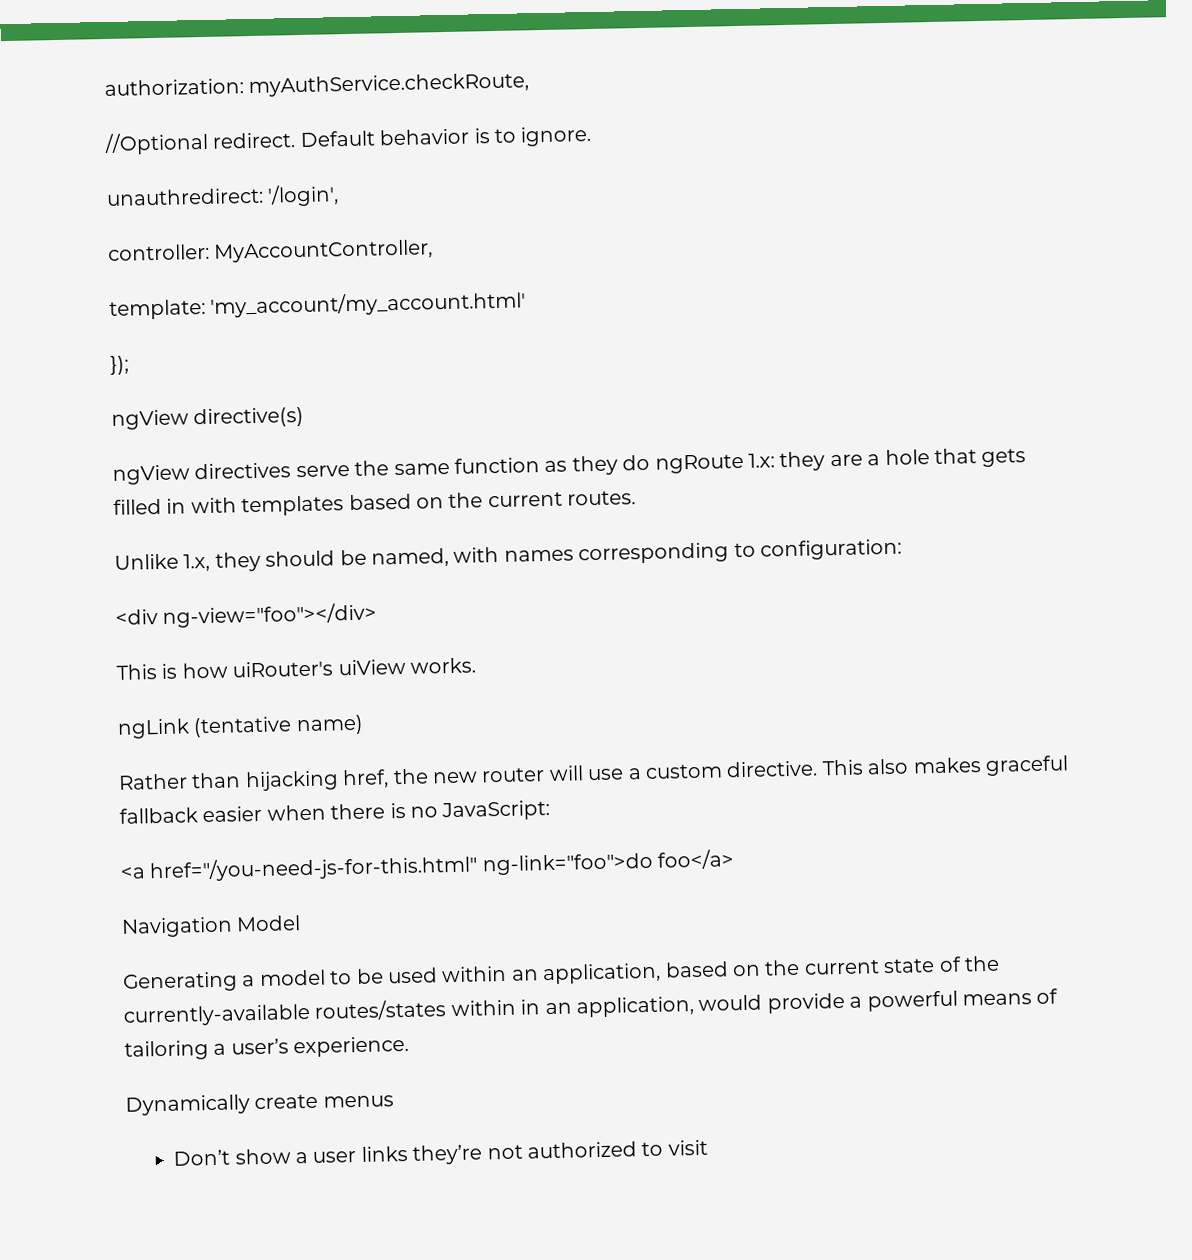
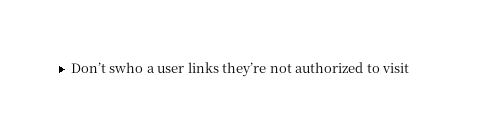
[104,72,530,98] [104,125,593,156] [106,184,340,207] [107,239,434,263] [109,290,527,320] [110,355,129,375] [111,406,305,430] [112,448,1027,485] [113,490,637,517] [114,538,902,572] [115,602,378,628] [116,657,476,680] [117,714,364,739] [118,755,1069,792] [119,799,551,824] [120,849,735,883] [121,915,302,938] [122,955,1000,993] [123,988,1059,1027] [124,1035,410,1061] [125,1093,394,1116] [173,1148,291,1166] authorization: myAuthService.checkRoute, // //Optional redirect. Default behavior is to ignore. // unauthredirect: '/login', // controller: MyAccountController, // template: 'my_account/my_account.html' // }); // ngView directive(s) // ngView directives serve the same function as they do ngRoute 1.x: they are a hole that gets filled in with templates based on the current routes. // Unlike 1.x, they should be named, with names corresponding to configuration: // <div ng-view="foo"></div> // This is how uiRouter's uiView works. // ngLink (tentative name) // Rather than hijacking href, the new router will use a custom directive. This also makes graceful fallback easier when there is no JavaScript: // <a href="/you-need-js-for-this.html" ng-link="foo">do foo</a> // Navigation Model // Generating a model to be used within an application, based on the current state of the currently-available routes/states within in an application, would provide a powerful means of tailoring a user’s experience. // Dynamically create menus // Don’t show -> [70,62,144,73] Don’t swho

